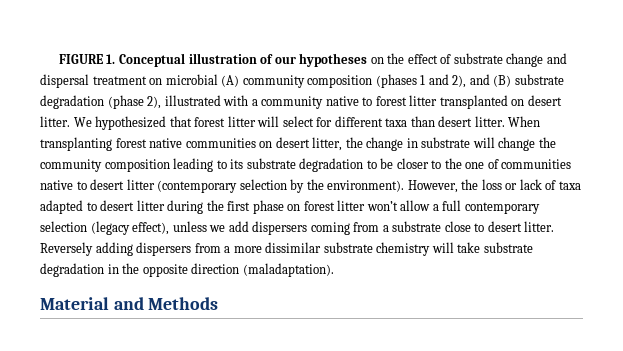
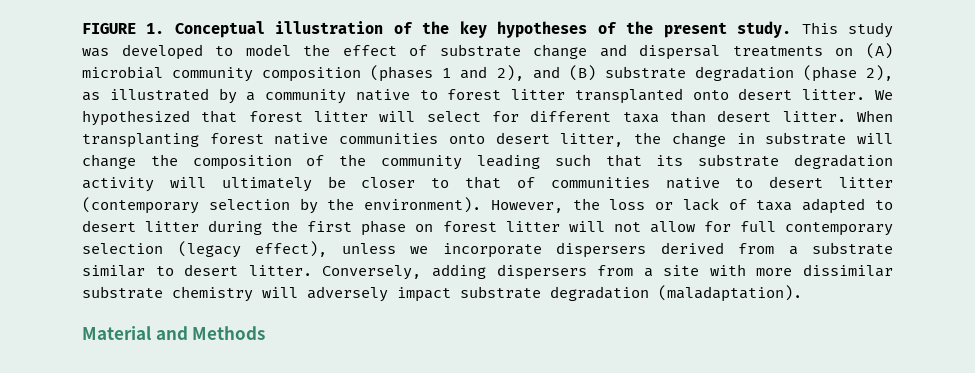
[274,53,384,67] our hypotheses on -> [422,21,893,38] [82,44,291,60] the key hypotheses of the present study. This study was developed to model
[92,74,240,87] treatment on microbial (A) -> [732,43,894,59] [82,66,163,79] treatments on (A) microbial
[164,95,249,106] illustrated with -> [82,88,237,104] as illustrated by
[511,99,525,106] on -> [692,90,729,100] onto
[259,141,273,148] on -> [448,134,485,144] onto
[40,158,377,172] community composition leading to its substrate degradation to -> [192,154,894,170] [82,177,312,192] composition of the community leading such that its substrate degradation activity will ultimately
[444,158,485,169] the one -> [464,176,501,189] that
[366,200,439,211] won’t allow a -> [568,221,731,233] will not allow for
[228,221,350,235] add dispersers coming -> [442,242,724,258] incorporate dispersers derived
[444,221,471,232] close -> [82,265,145,277] similar
[40,242,93,256] Reversely -> [322,265,422,280] Conversely,
(231, 249) none -> [663,264,746,276] site with
[457,242,533,253] [40,263,240,277] take substrate degradation in the opposite direction -> [307,286,649,302] adversely impact substrate degradation

